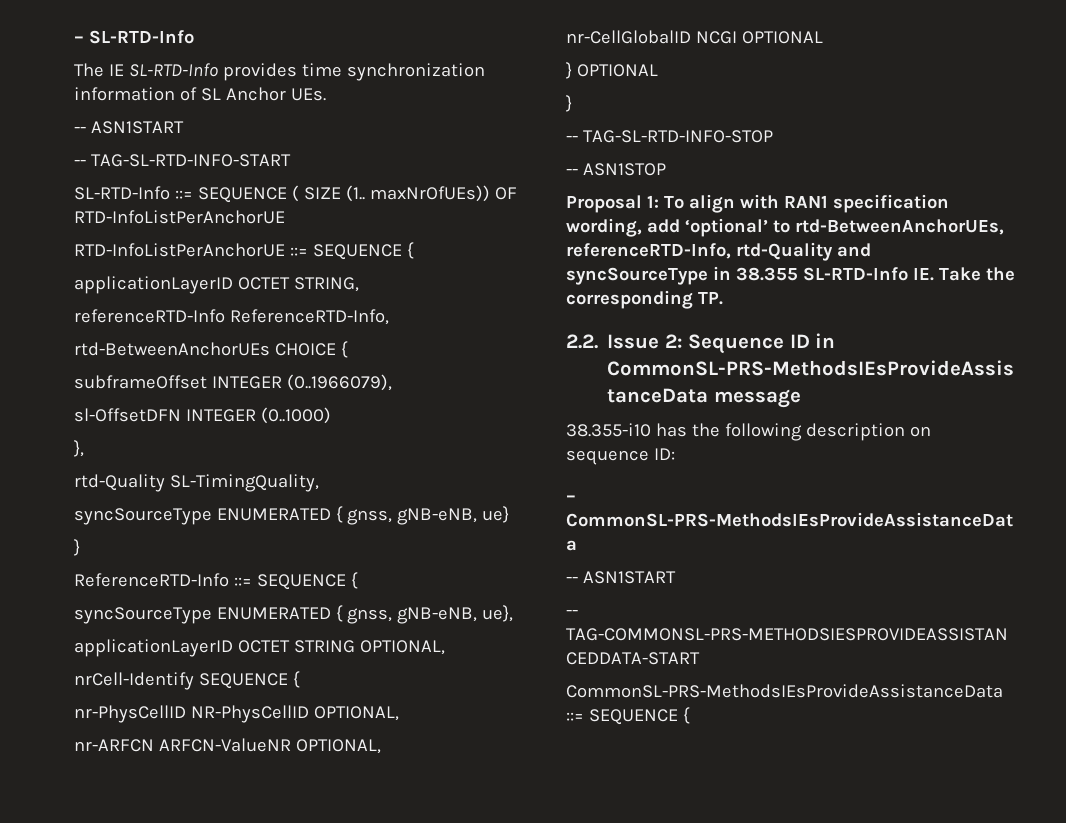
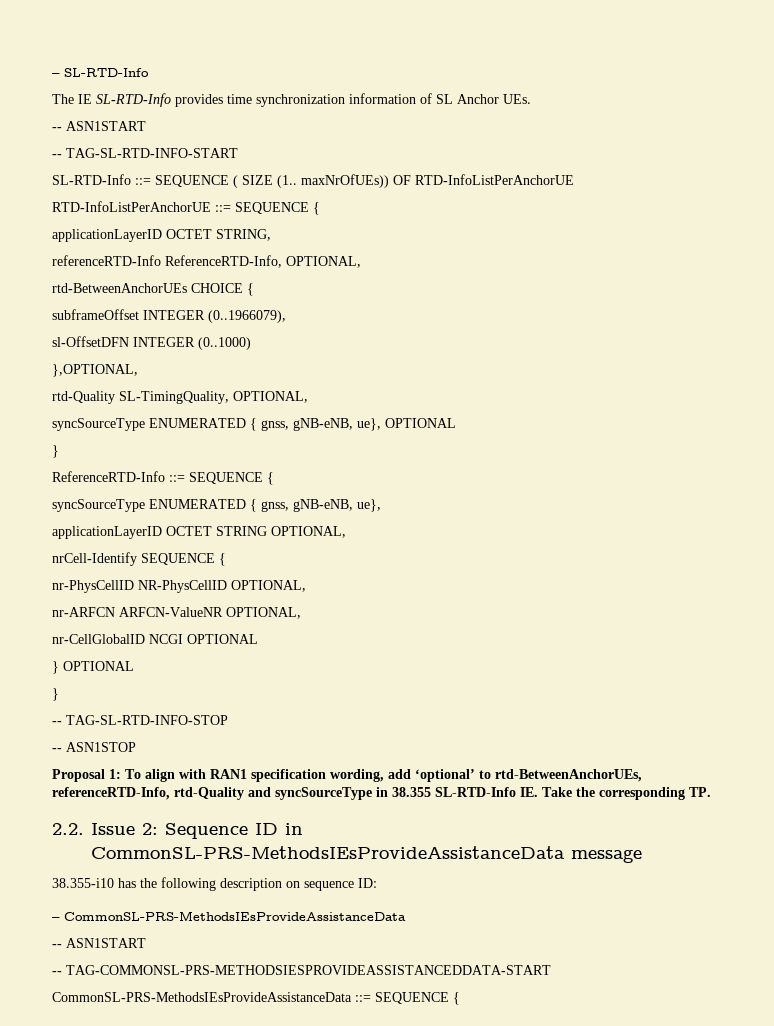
(389, 317) none -> [286,256,361,268] OPTIONAL,
[74,440,84,457] }, -> [52,364,138,377] },OPTIONAL,
[74,506,509,525] // syncSourceType ENUMERATED { gnss, gNB-eNB, ue} -> [233,391,308,403] [52,418,456,431] OPTIONAL, // syncSourceType ENUMERATED { gnss, gNB-eNB, ue}, OPTIONAL

